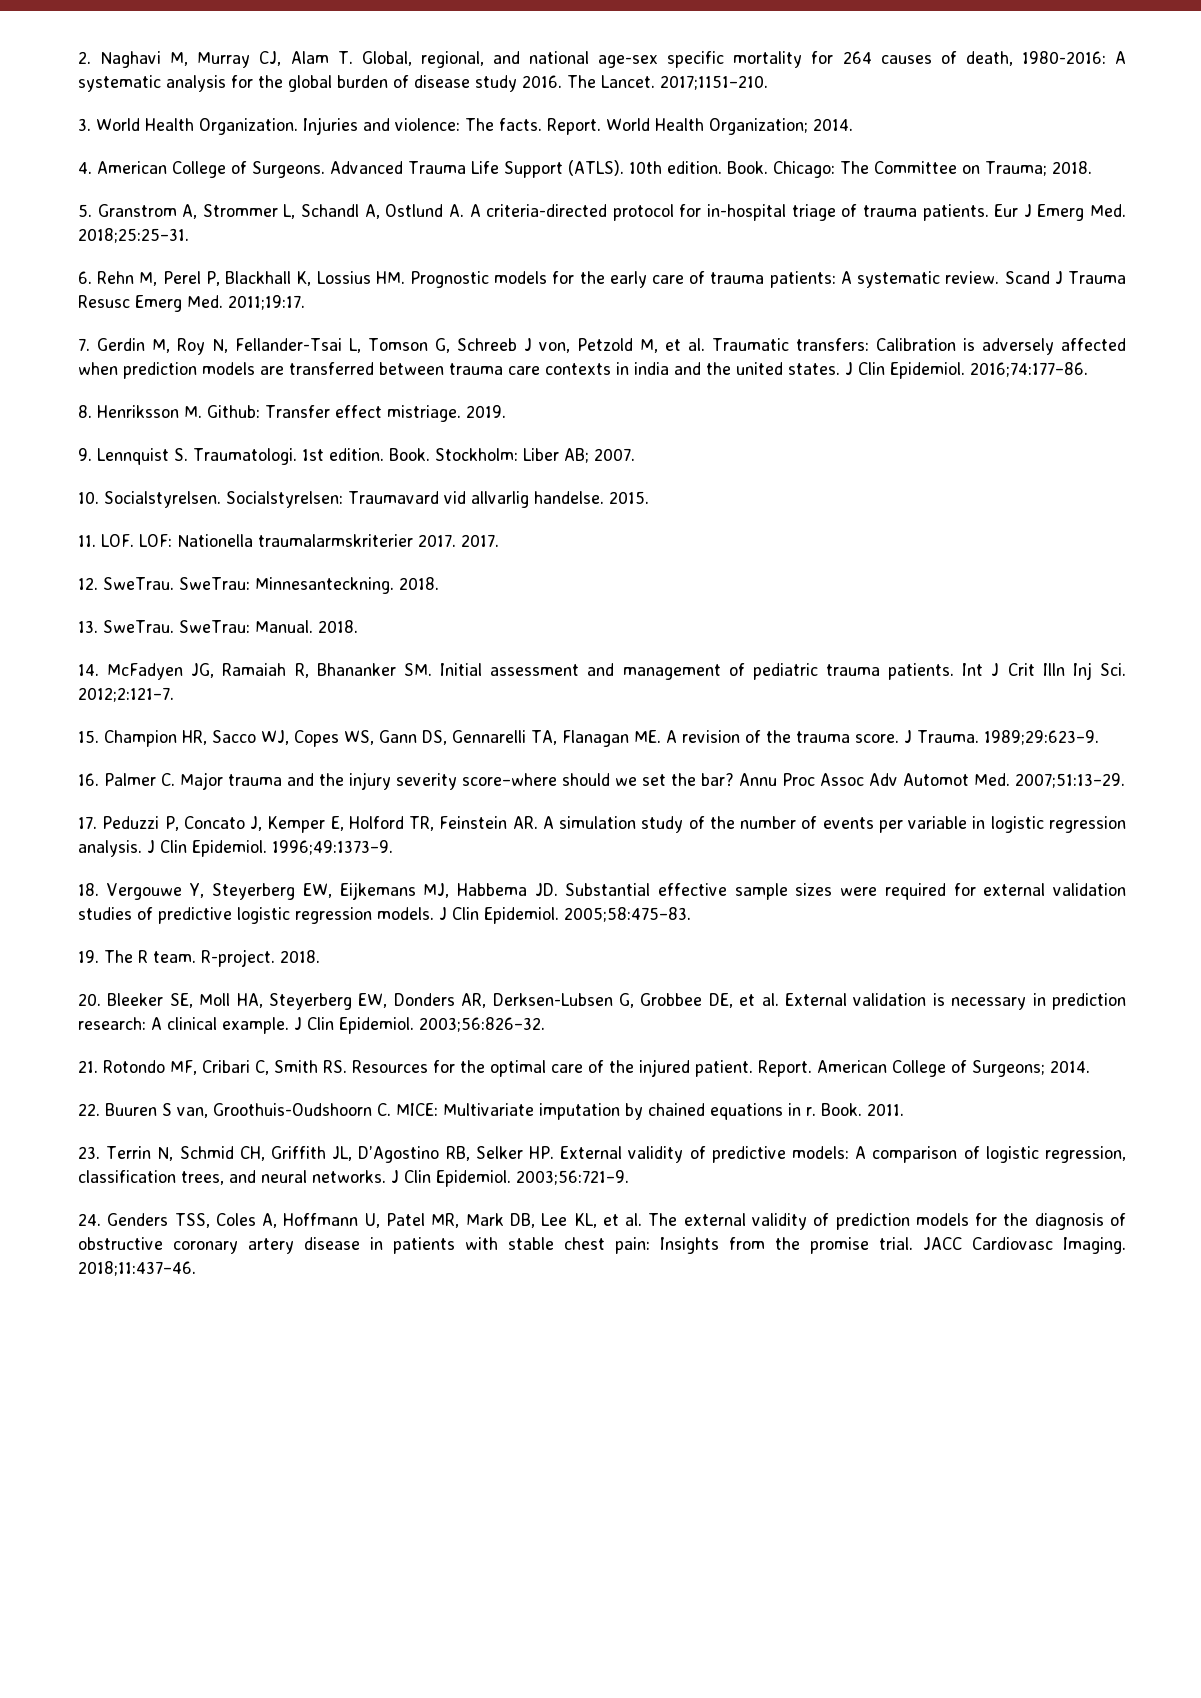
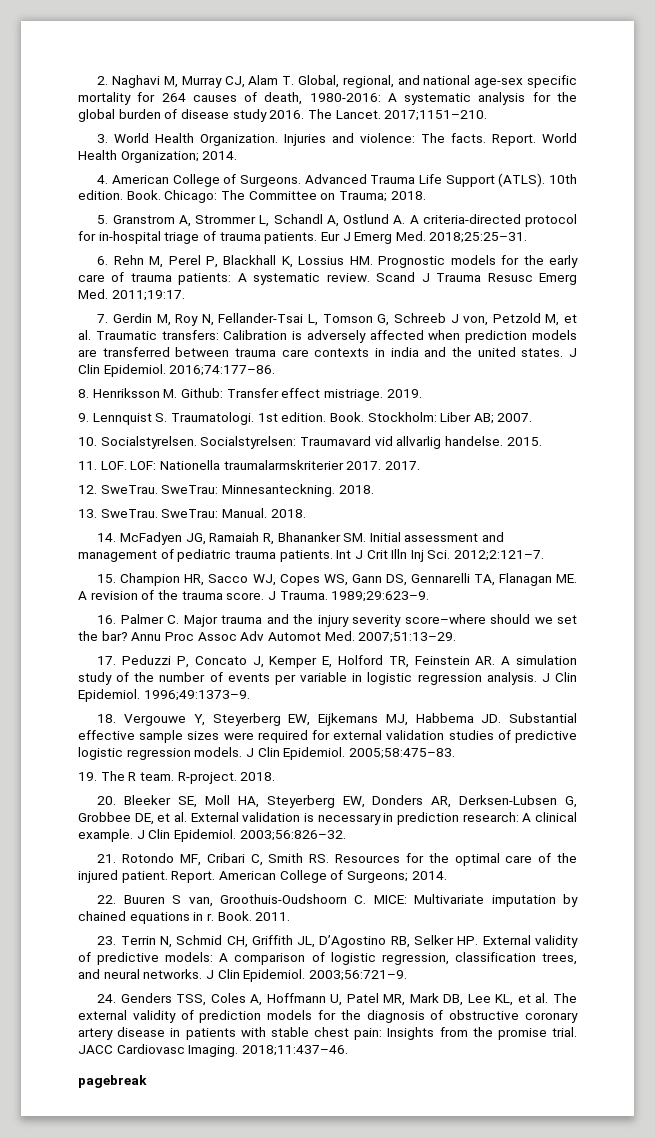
(196, 1268) none -> [78,1075,147,1088] // pagebreak

